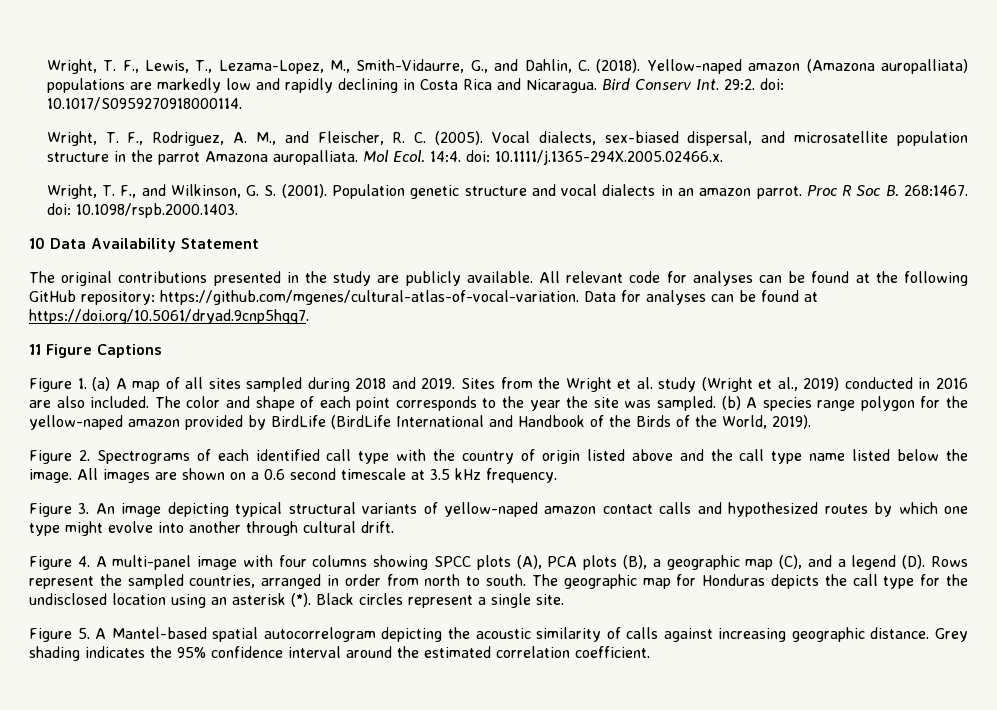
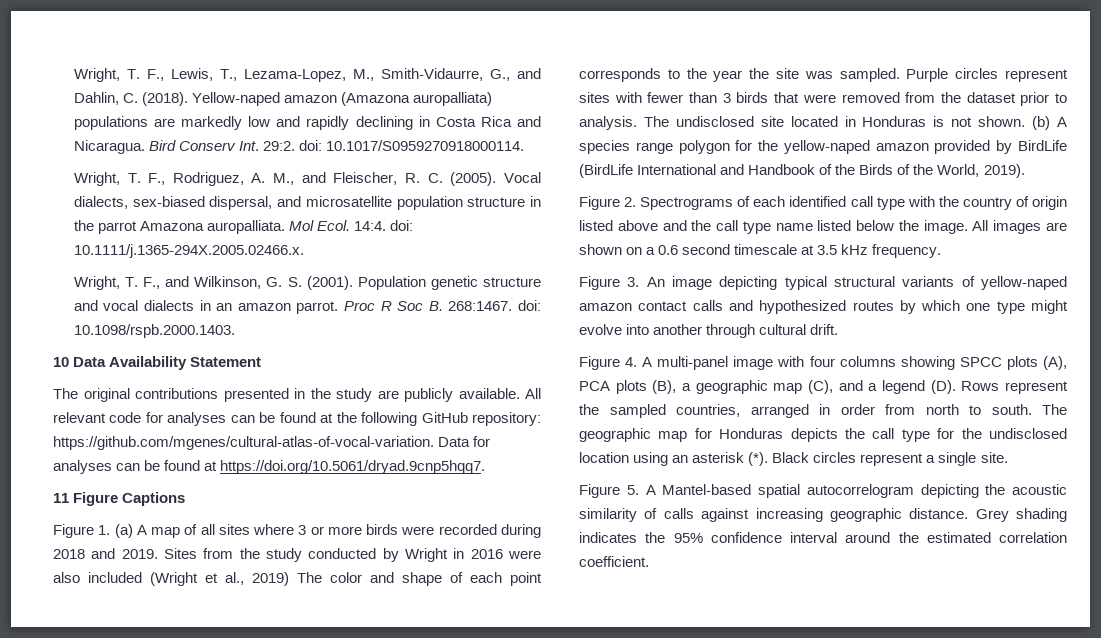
[246,377,303,392] sampled -> [253,524,497,535] where 3 or more birds were recorded
[565,377,969,392] [29,396,150,408] Wright et al. study (Wright et al., 2019) conducted in 2016 are also included. -> [266,548,541,562] [53,572,289,586] study conducted by Wright in 2016 were also included (Wright et al., 2019)
(716, 403) none -> [906,68,1068,82] [579,92,1067,106] [579,116,1026,130] Purple circles represent sites with fewer than 3 birds that were removed from the dataset prior to analysis. The undisclosed site located in Honduras is not shown.

